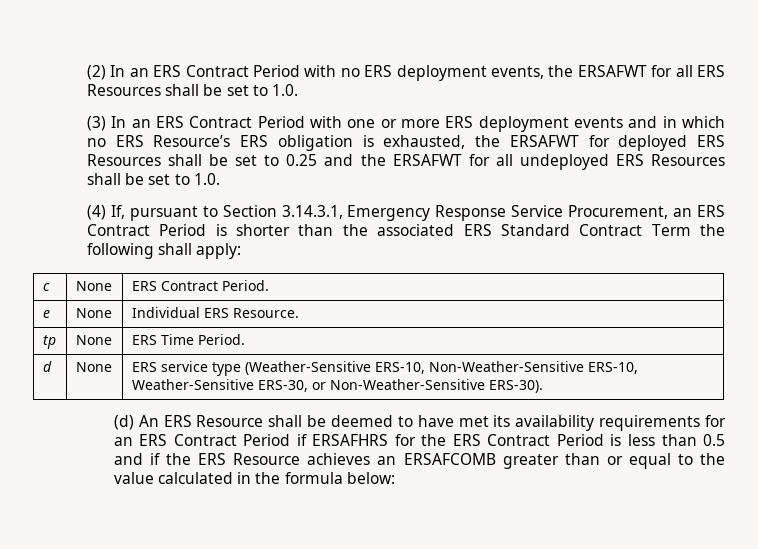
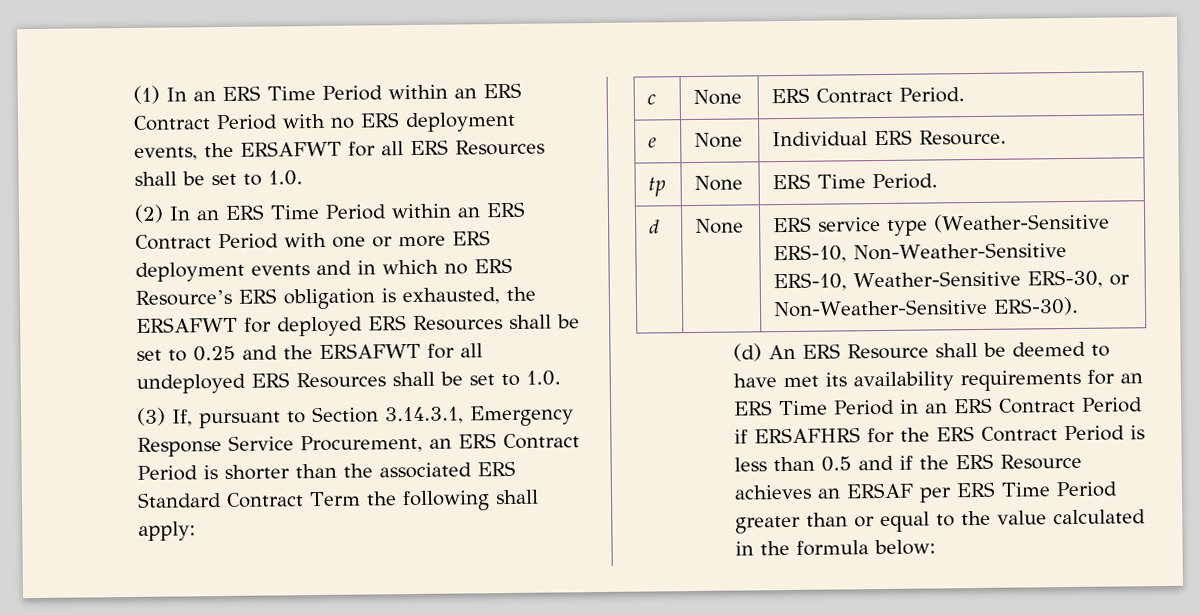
[86,65,182,80] (2) In an ERS -> [132,82,522,104] (1) In an ERS Time Period within an ERS
[86,116,184,131] (3) In an ERS -> [133,201,526,223] (2) In an ERS Time Period within an ERS
[86,205,106,220] (4) -> [136,407,166,426] (3)
(168, 440) none -> [778,397,993,416] Time Period in an ERS
[403,453,496,465] ERSAFCOMB -> [845,481,1118,503] ERSAF per ERS Time Period

